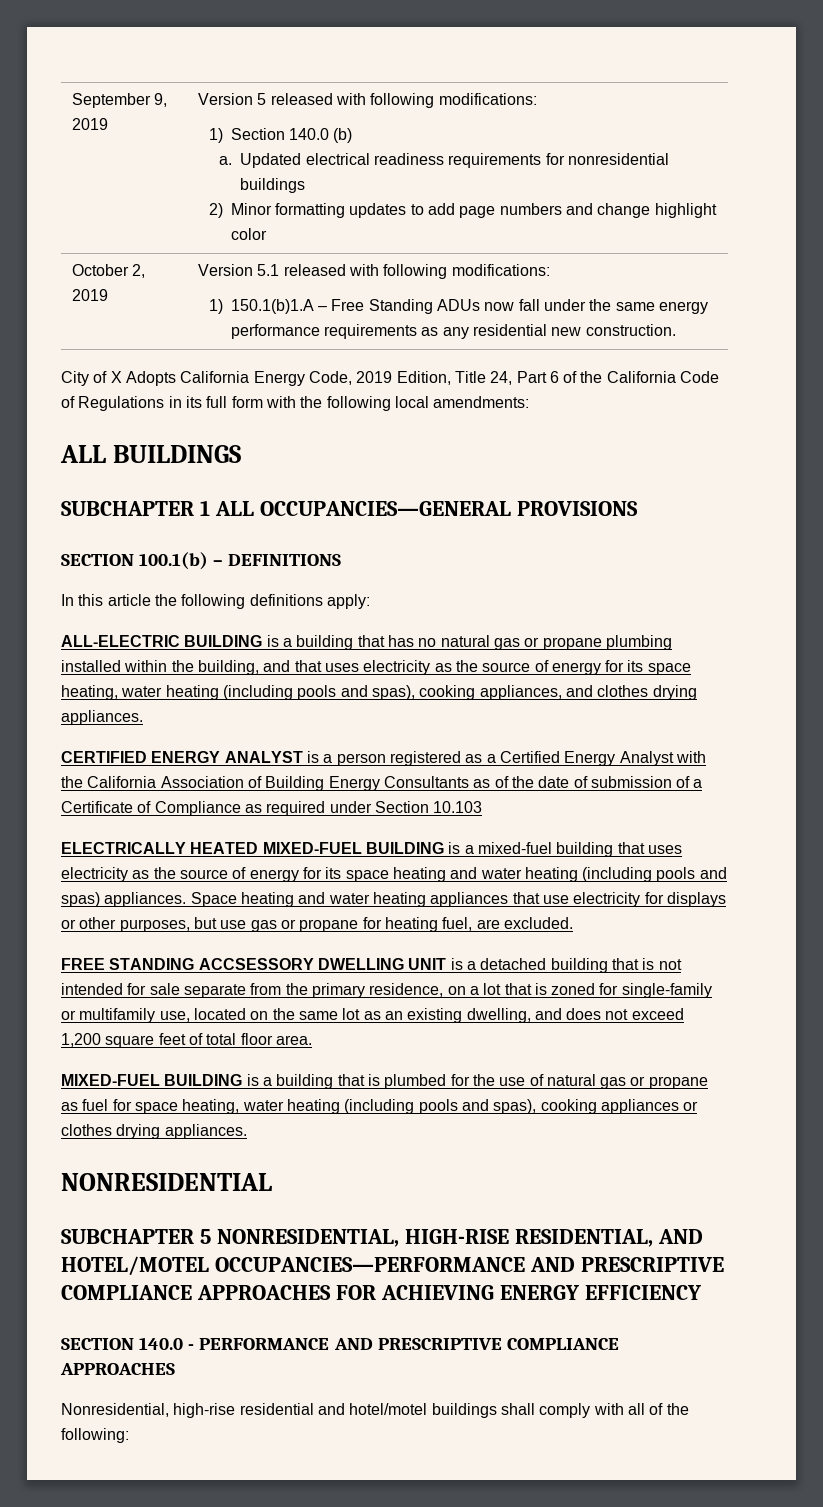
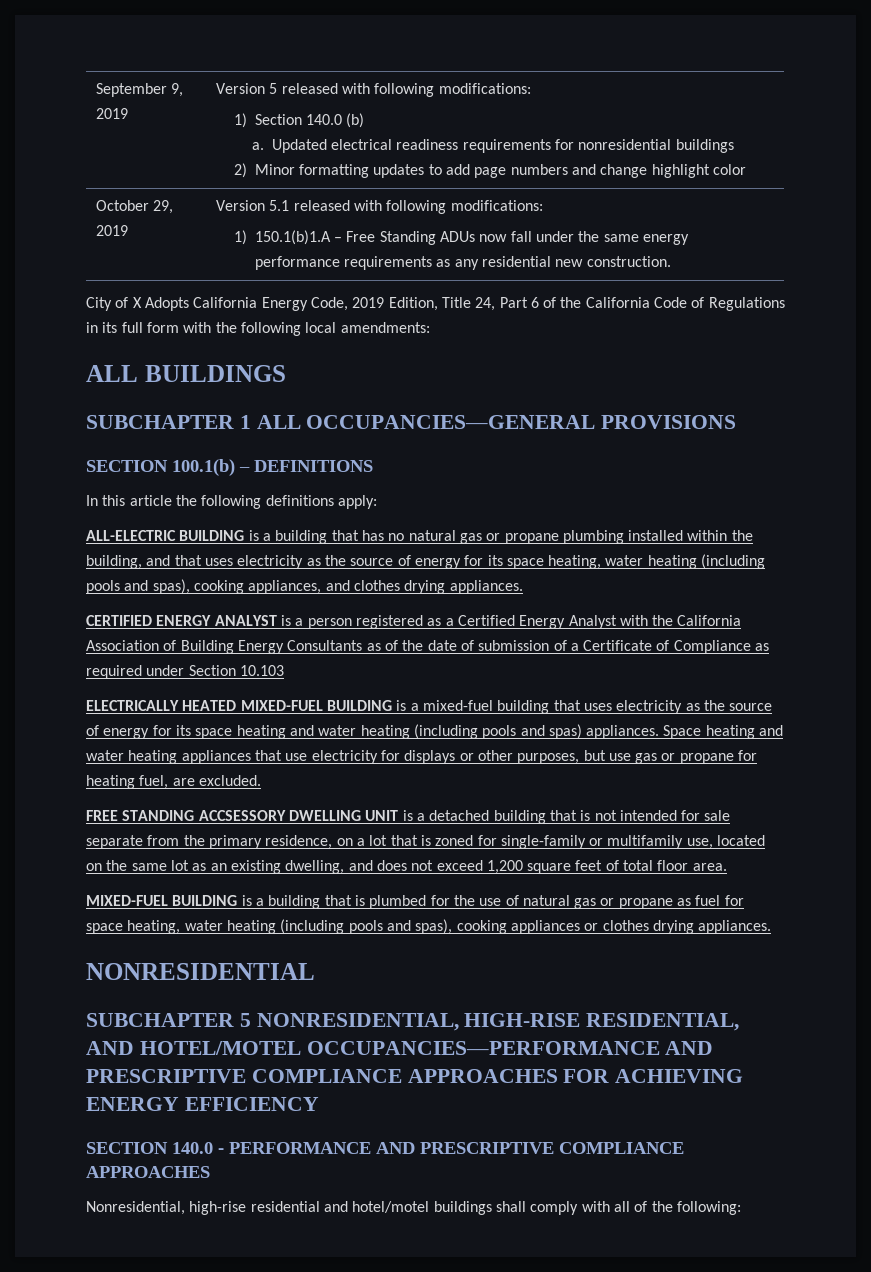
[132,264,146,278] 2, -> [153,200,174,214] 29,

